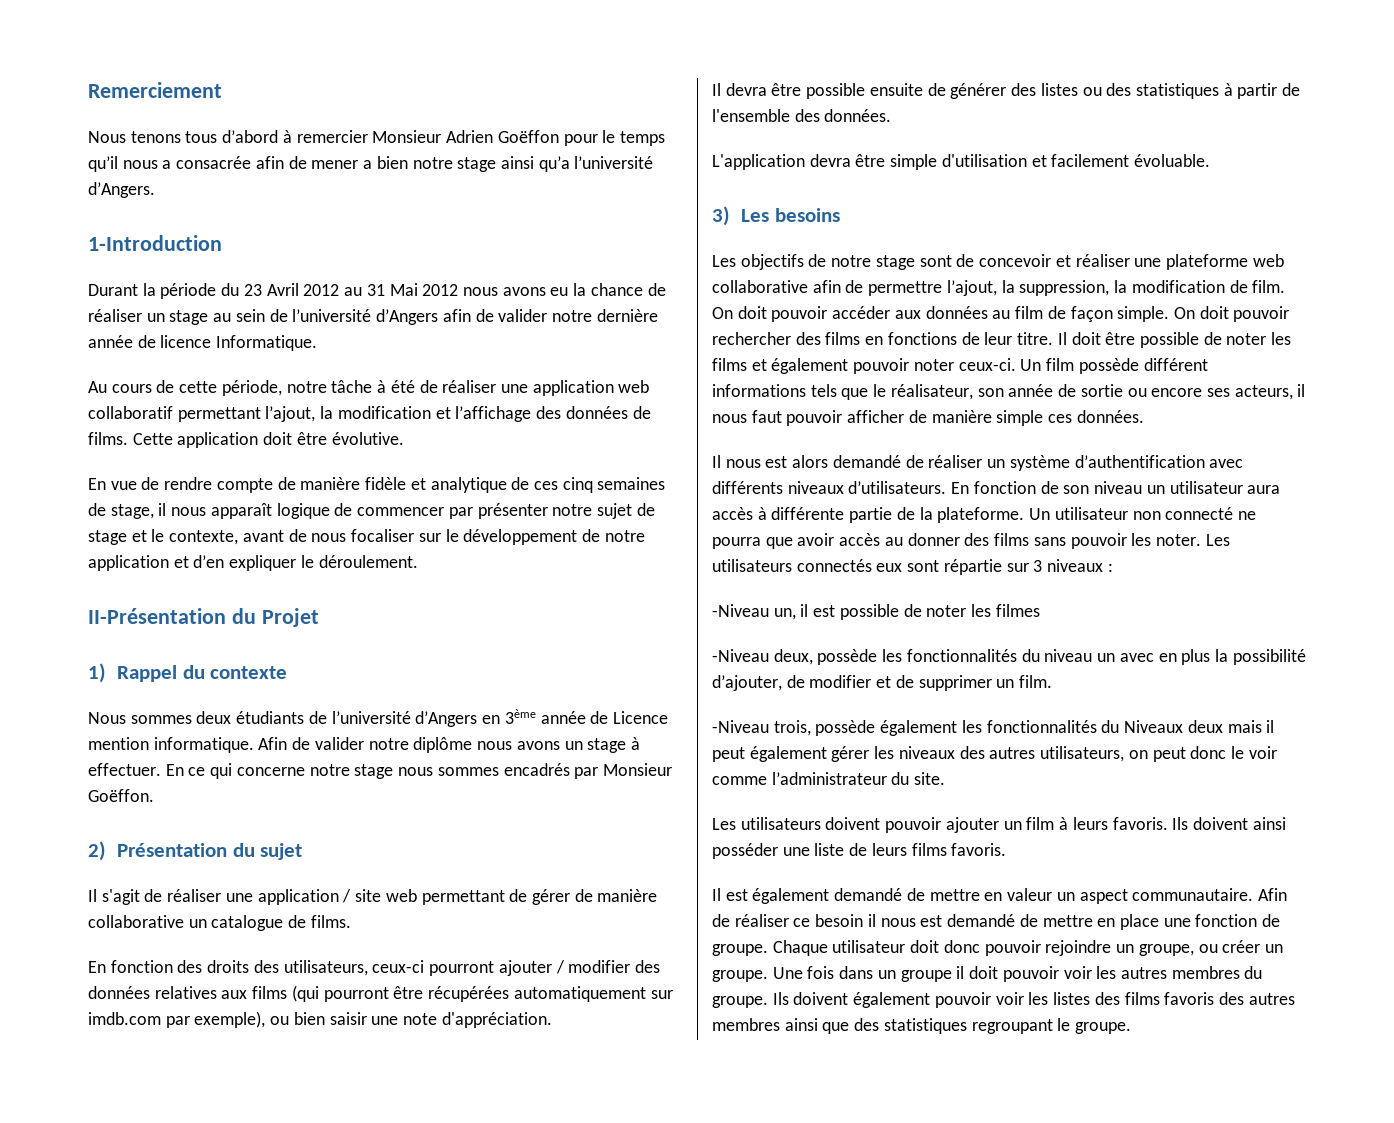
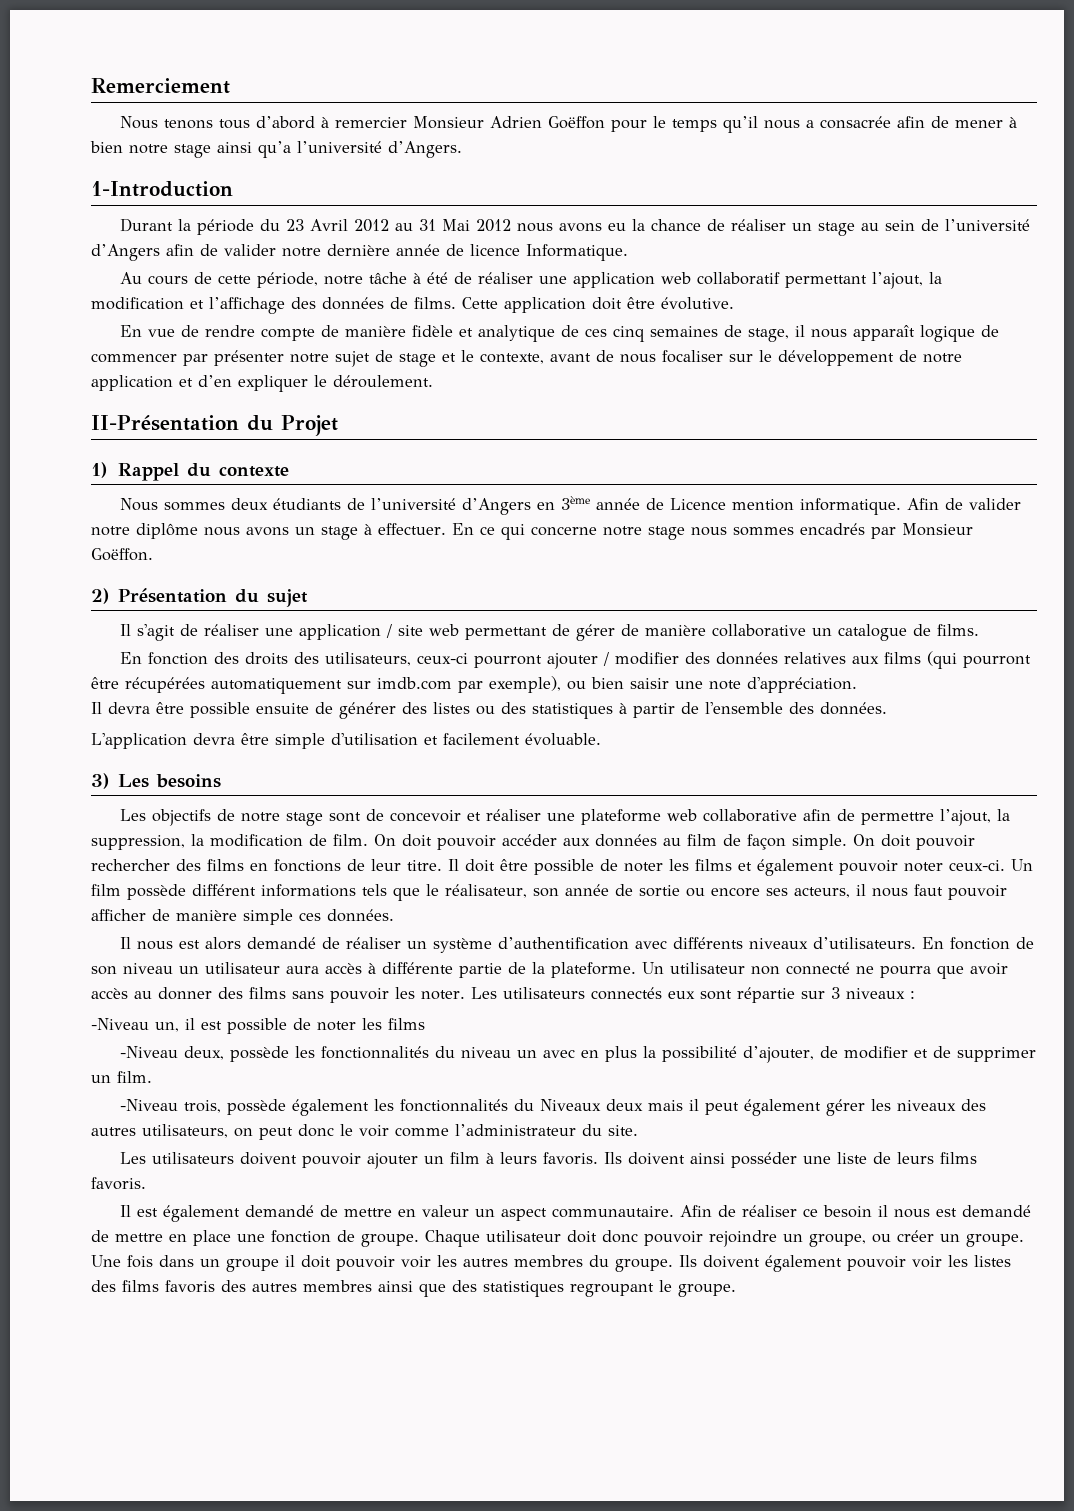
[363,160,373,169] a -> [1009,117,1018,128] à
[995,604,1040,617] filmes -> [388,1018,425,1030] films

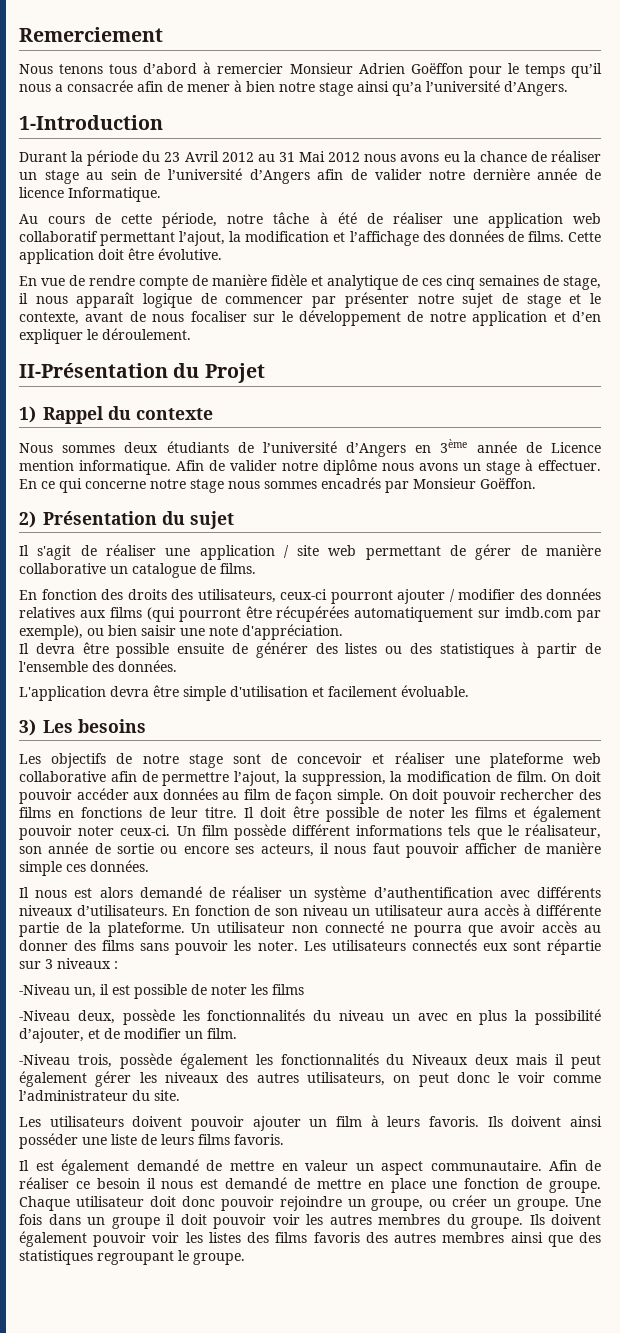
(815, 1054) none -> [88,1029,100,1039] et
[914,1046,1037,1062] et de supprimer -> (181, 1033) none

